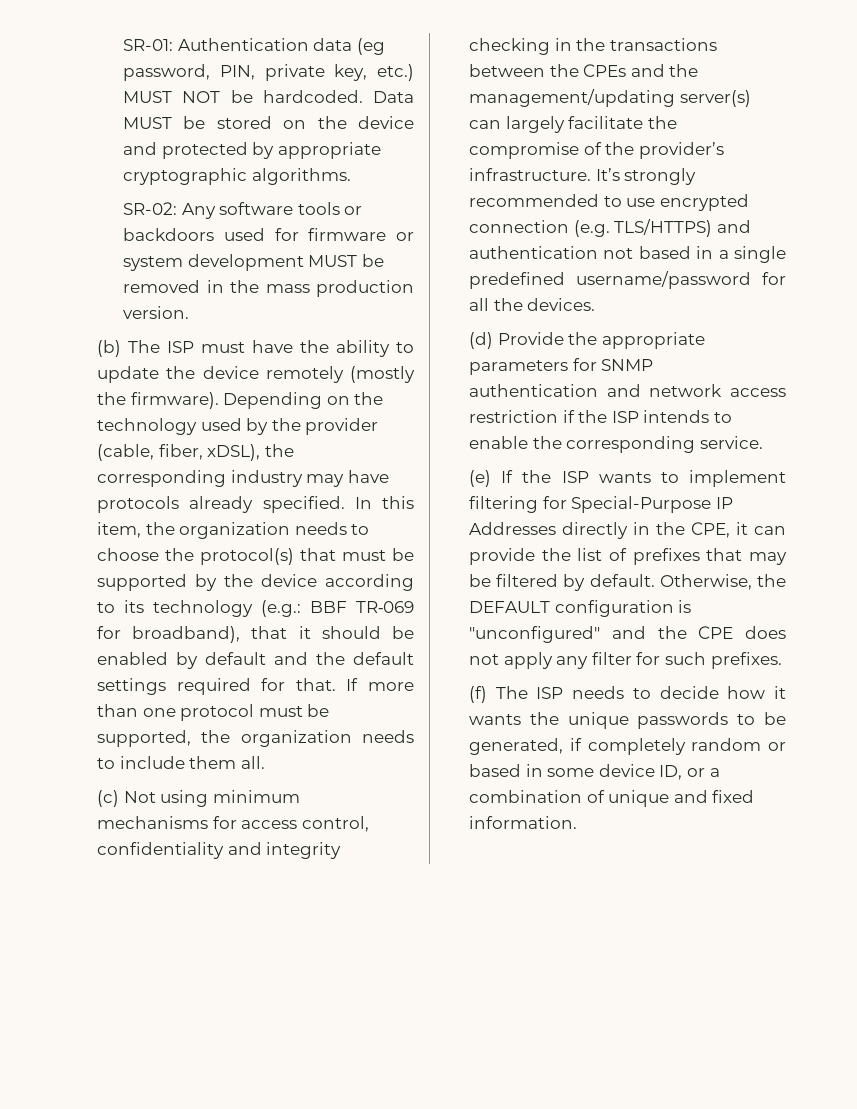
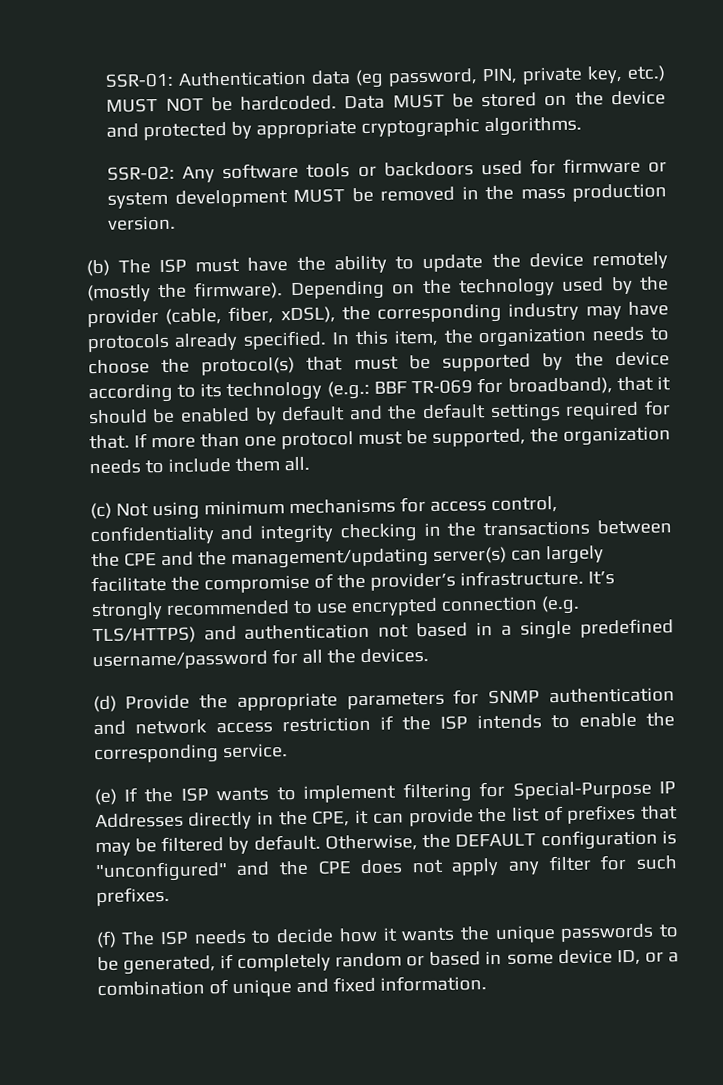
[123,39,174,51] SR-01: -> [105,72,175,88] SSR-01:
[123,202,178,215] SR-02: -> [107,165,176,181] SSR-02:
[583,64,627,77] CPEs -> [123,552,157,567] CPE

